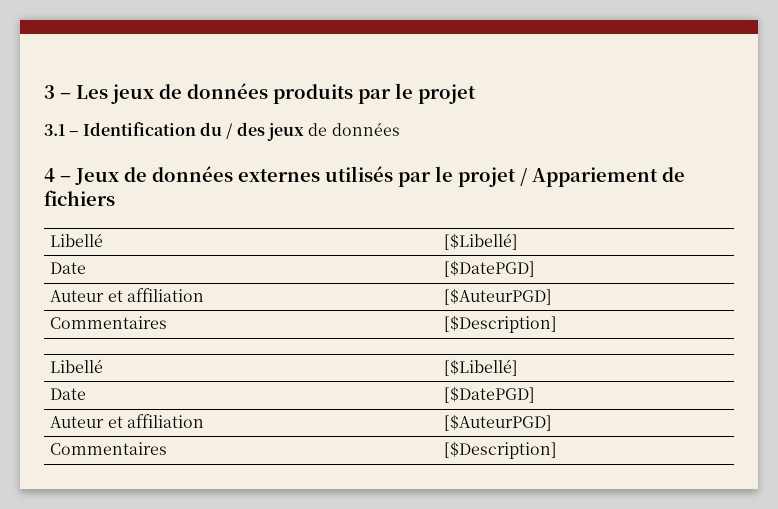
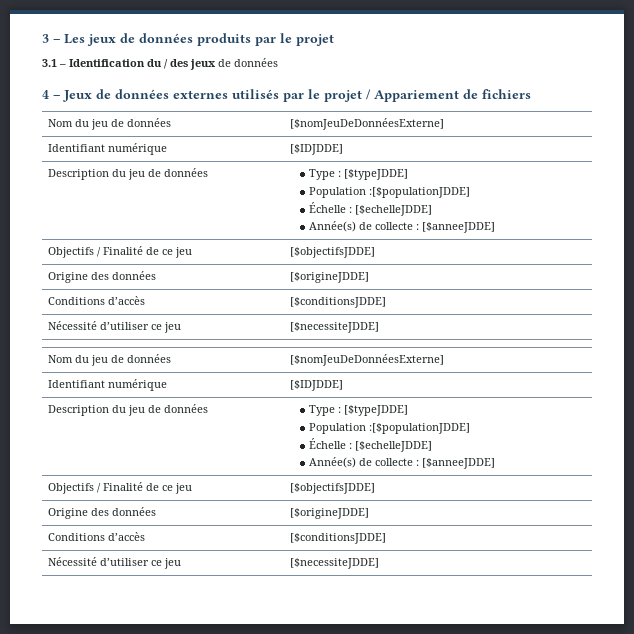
[50,233,104,247] [444,233,519,250] [50,262,87,274] [444,260,536,277] [50,288,205,302] [444,288,553,305] [50,316,168,329] [444,315,558,333] [50,359,104,373] [444,359,519,376] [50,388,87,400] [444,386,536,403] [50,414,205,428] [444,414,553,431] [50,442,168,455] [444,441,558,459] Libellé | [$Libellé] // Date | [$DatePGD] // Auteur et affiliation | [$AuteurPGD] // Commentaires | [$Description] // Libellé | [$Libellé] // Date | [$DatePGD] // Auteur et affiliation | [$AuteurPGD] // Commentaires | [$Description] -> [47,118,171,130] [289,118,444,130] [47,143,167,155] [289,144,343,155] [47,168,208,180] [309,169,409,180] [309,187,471,198] [309,202,433,216] [309,221,496,233] [47,246,192,258] [289,247,375,258] [47,271,156,283] [289,272,369,283] [47,296,145,305] [289,297,386,308] [47,321,181,333] [289,322,379,333] [47,354,171,366] [289,354,444,366] [47,379,167,391] [289,380,343,391] [47,404,208,416] [309,405,409,416] [309,423,471,434] [309,438,433,452] [309,457,496,469] [47,482,192,494] [289,483,375,494] [47,507,156,519] [289,508,369,519] [47,532,145,541] [289,533,386,544] [47,557,181,569] [289,558,379,569] Nom du jeu de données | [$nomJeuDeDonnéesExterne] // Identifiant numérique | [$IDJDDE] // Description du jeu de données | Type : [$typeJDDE] // Population :[$populationJDDE] // Échelle : [$echelleJDDE] // Année(s) de collecte : [$anneeJDDE] // Objectifs / Finalité de ce jeu | [$objectifsJDDE] // Origine des données | [$origineJDDE] // Conditions d’accès | [$conditionsJDDE] // Nécessité d’utiliser ce jeu | [$necessiteJDDE] // Nom du jeu de données | [$nomJeuDeDonnéesExterne] // Identifiant numérique | [$IDJDDE] // Description du jeu de données | Type : [$typeJDDE] // Population :[$populationJDDE] // Échelle : [$echelleJDDE] // Année(s) de collecte : [$anneeJDDE] // Objectifs / Finalité de ce jeu | [$objectifsJDDE] // Origine des données | [$origineJDDE] // Conditions d’accès | [$conditionsJDDE] // Nécessité d’utiliser ce jeu | [$necessiteJDDE]

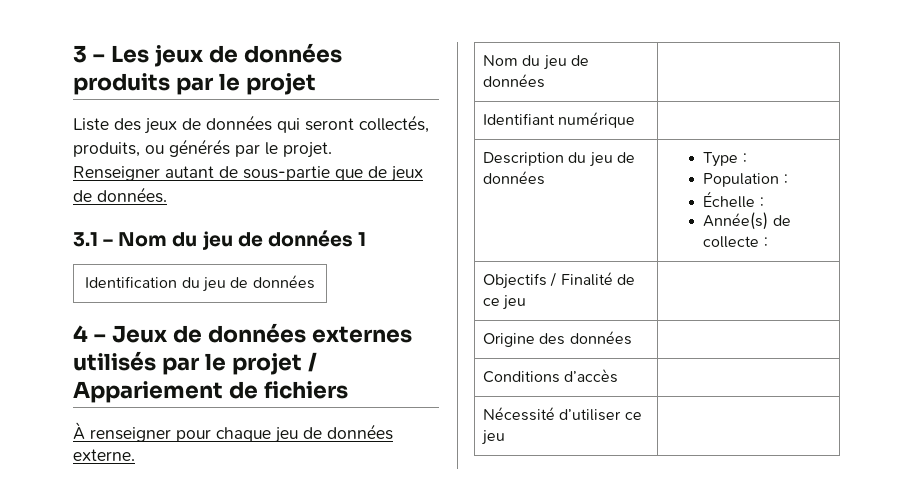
[42,59,216,70] 3.1 – Identification du / des jeux -> [73,115,429,134] [73,139,332,158] [73,166,423,182] [73,187,167,203] [73,230,366,250] [85,276,226,292] Liste des jeux de données qui seront collectés, produits, ou générés par le projet. // Renseigner autant de sous-partie que de jeux de données. // 3.1 – Nom du jeu de données 1 // Identification du jeu
[47,118,171,130] [289,118,444,130] [47,143,167,155] [289,144,343,155] [47,168,208,180] [309,169,409,180] [309,187,471,198] [309,202,433,216] [309,221,496,233] [47,246,192,258] [289,247,375,258] [47,271,156,283] [289,272,369,283] [47,296,145,305] [289,297,386,308] [47,321,181,333] [289,322,379,333] [47,354,171,366] [289,354,444,366] [47,379,167,391] [289,380,343,391] [47,404,208,416] [309,405,409,416] [309,423,471,434] [309,438,433,452] [309,457,496,469] [47,482,192,494] [289,483,375,494] [47,507,156,519] [289,508,369,519] [47,532,145,541] [289,533,386,544] [47,557,181,569] [289,558,379,569] // Nom du jeu de données | [$nomJeuDeDonnéesExterne] // Identifiant numérique | [$IDJDDE] // Description du jeu de données | Type : [$typeJDDE] // Population :[$populationJDDE] // Échelle : [$echelleJDDE] // Année(s) de collecte : [$anneeJDDE] // Objectifs / Finalité de ce jeu | [$objectifsJDDE] // Origine des données | [$origineJDDE] // Conditions d’accès | [$conditionsJDDE] // Nécessité d’utiliser ce jeu | [$necessiteJDDE] // Nom du jeu de données | [$nomJeuDeDonnéesExterne] // Identifiant numérique | [$IDJDDE] // Description du jeu de données | Type : [$typeJDDE] // Population :[$populationJDDE] // Échelle : [$echelleJDDE] // Année(s) de collecte : [$anneeJDDE] // Objectifs / Finalité de ce jeu | [$objectifsJDDE] // Origine des données | [$origineJDDE] // Conditions d’accès | [$conditionsJDDE] // Nécessité d’utiliser ce jeu | [$necessiteJDDE] -> [73,422,393,443] [73,449,135,461] [483,55,590,70] [483,74,546,88] [483,112,636,128] [483,152,636,167] [483,171,546,185] [703,152,747,167] [703,173,788,187] [703,191,764,208] [703,212,791,230] [703,236,768,248] [483,272,636,289] [483,295,527,310] [483,331,632,347] [483,369,619,383] [483,407,642,421] [481,430,506,445] // À renseigner pour chaque jeu de données externe. // Nom du jeu de données | // Identifiant numérique | // Description du jeu de données | Type : // Population : // Échelle : // Année(s) de collecte : // Objectifs / Finalité de ce jeu | // Origine des données | // Conditions d’accès | // Nécessité d’utiliser ce jeu |

